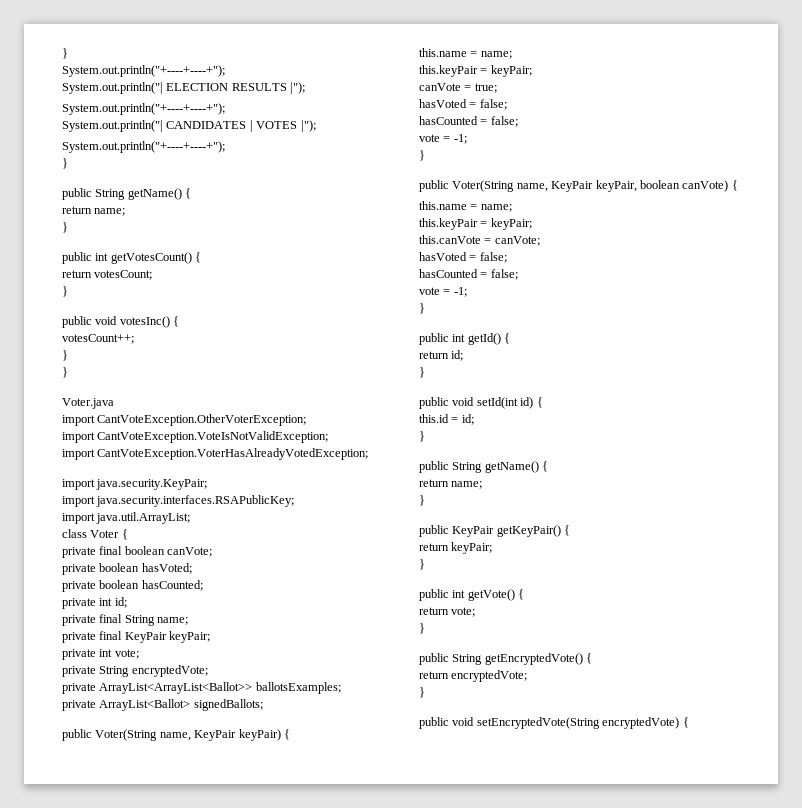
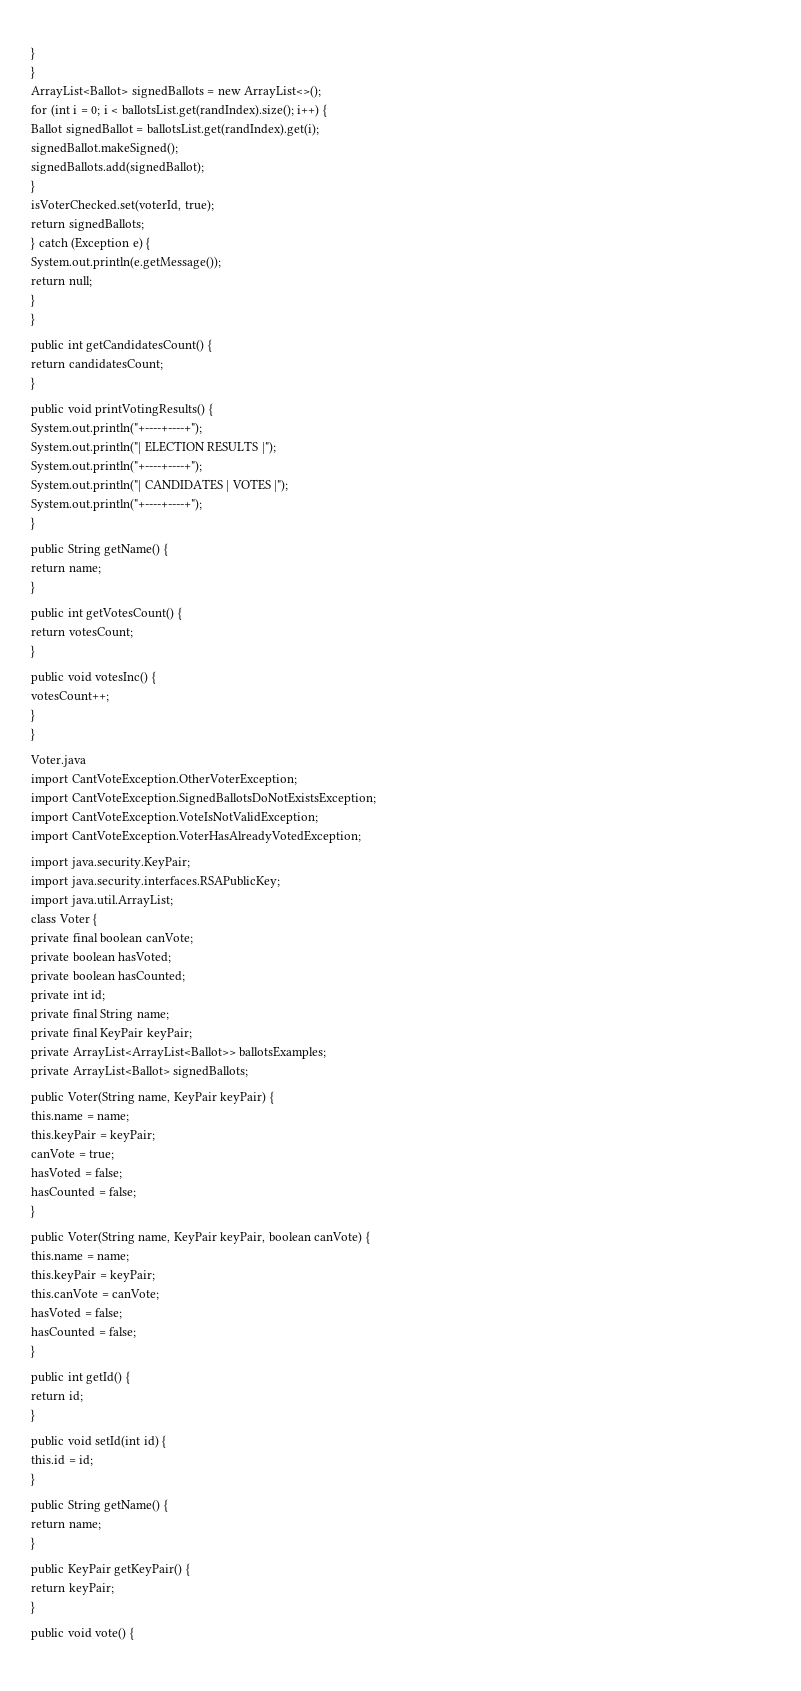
[62,48,68,59] } -> [31,47,35,60] [31,66,35,79] [31,85,322,98] [31,104,327,117] [31,123,319,136] [31,142,178,155] [31,161,204,174] [31,180,35,193] [31,199,214,212] [31,219,144,231] [31,237,151,250] [31,256,221,269] [31,276,92,287] [31,294,35,307] [31,313,35,326] [31,339,212,352] [31,359,163,370] [31,377,35,390] [31,403,213,416] } // } // ArrayList<Ballot> signedBallots = new ArrayList<>(); // for (int i = 0; i < ballotsList.get(randIndex).size(); i++) { // Ballot signedBallot = ballotsList.get(randIndex).get(i); // signedBallot.makeSigned(); // signedBallots.add(signedBallot); // } // isVoterChecked.set(voterId, true); // return signedBallots; // } catch (Exception e) { // System.out.println(e.getMessage()); // return null; // } // } // public int getCandidatesCount() { // return candidatesCount; // } // public void printVotingResults() {
(307, 420) none -> [31,792,376,805] // import CantVoteException.SignedBallotsDoNotExistsException;
[62,649,139,660] [62,665,208,677] // private int vote; // private String encryptedVote; -> (192, 1034) none
[419,134,467,144] // vote = -1; -> (137, 1192) none
[419,287,467,297] // vote = -1; -> (137, 1332) none
[452,589,525,601] [419,607,476,617] [419,623,425,634] [419,653,593,665] [419,670,528,682] [419,687,425,698] [419,717,689,729] int getVote() { // return vote; // } // public String getEncryptedVote() { // return encryptedVote; // } // public void setEncryptedVote(String encryptedVote) { -> [67,1627,134,1640] void vote() {

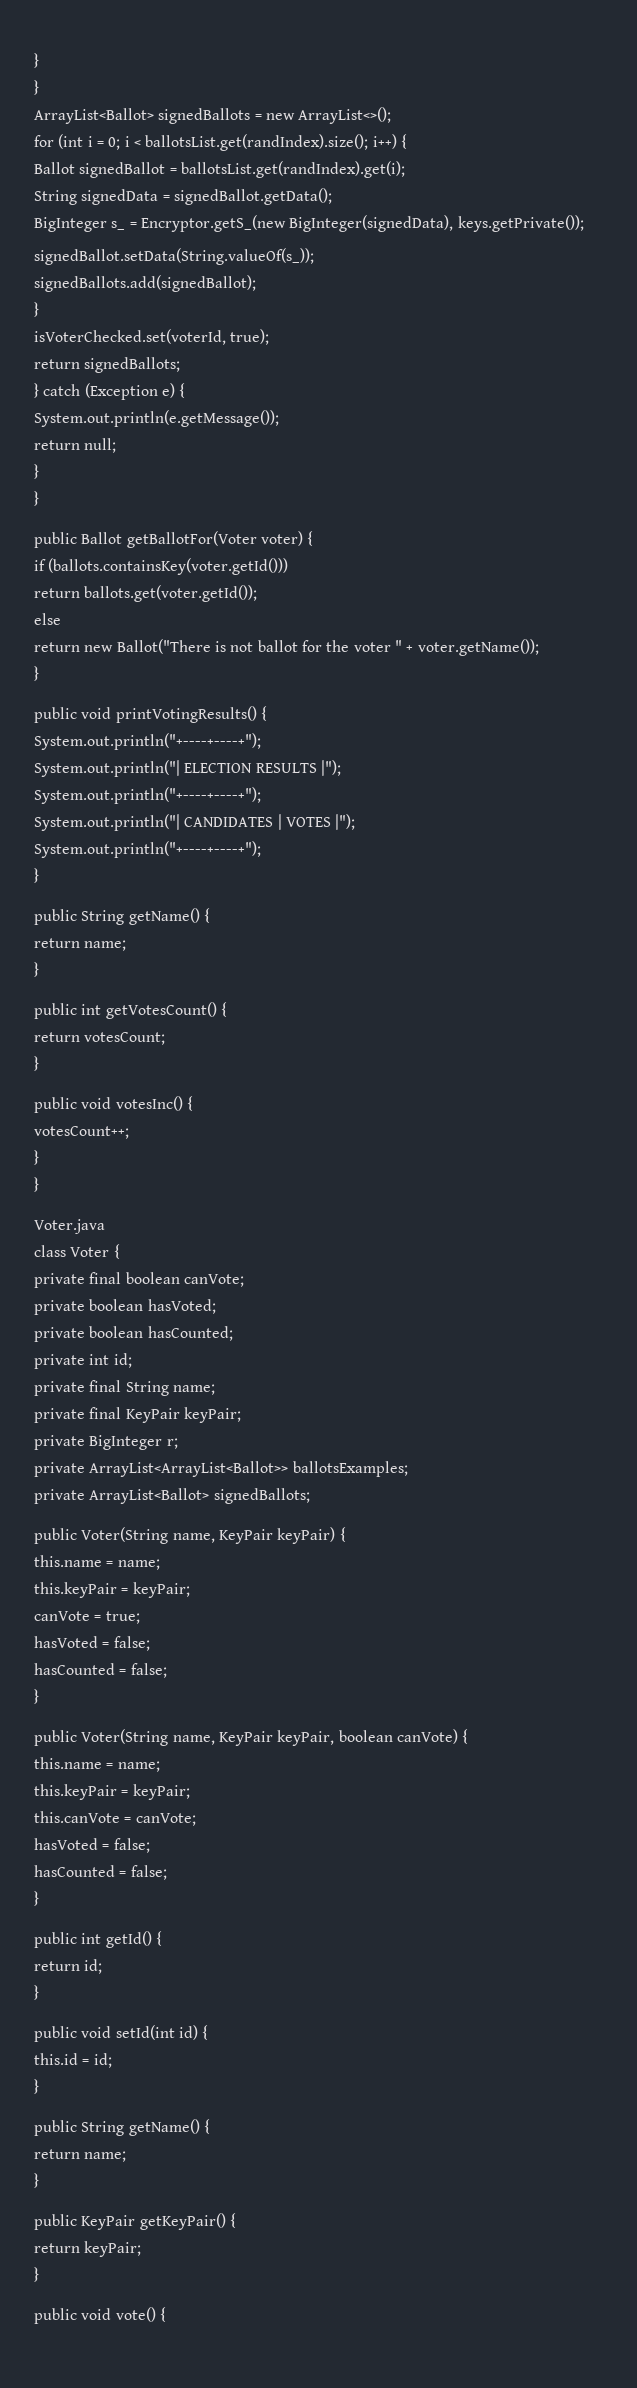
[31,142,178,155] signedBallot.makeSigned(); -> [34,188,332,205] [34,215,584,232] [34,248,314,265] String signedData = signedBallot.getData(); // BigInteger s_ = Encryptor.getS_(new BigInteger(signedData), keys.getPrivate()); // signedBallot.setData(String.valueOf(s_));
[67,339,212,352] [31,359,163,370] int getCandidatesCount() { // return candidatesCount; -> [81,531,314,548] [34,558,289,575] [34,585,258,602] [34,613,61,625] [34,639,539,656] Ballot getBallotFor(Voter voter) { // if (ballots.containsKey(voter.getId())) // return ballots.get(voter.getId()); // else // return new Ballot("There is not ballot for the voter " + voter.getName());
[31,773,297,786] [31,792,376,805] [31,811,318,824] [31,830,361,843] [31,857,190,869] [31,876,280,888] [31,895,173,907] // import CantVoteException.OtherVoterException; // import CantVoteException.SignedBallotsDoNotExistsException; // import CantVoteException.VoteIsNotValidException; // import CantVoteException.VoterHasAlreadyVotedException; // import java.security.KeyPair; // import java.security.interfaces.RSAPublicKey; // import java.util.ArrayList; -> (105, 1226) none
(192, 1034) none -> [34,1435,178,1450] // private BigInteger r;

